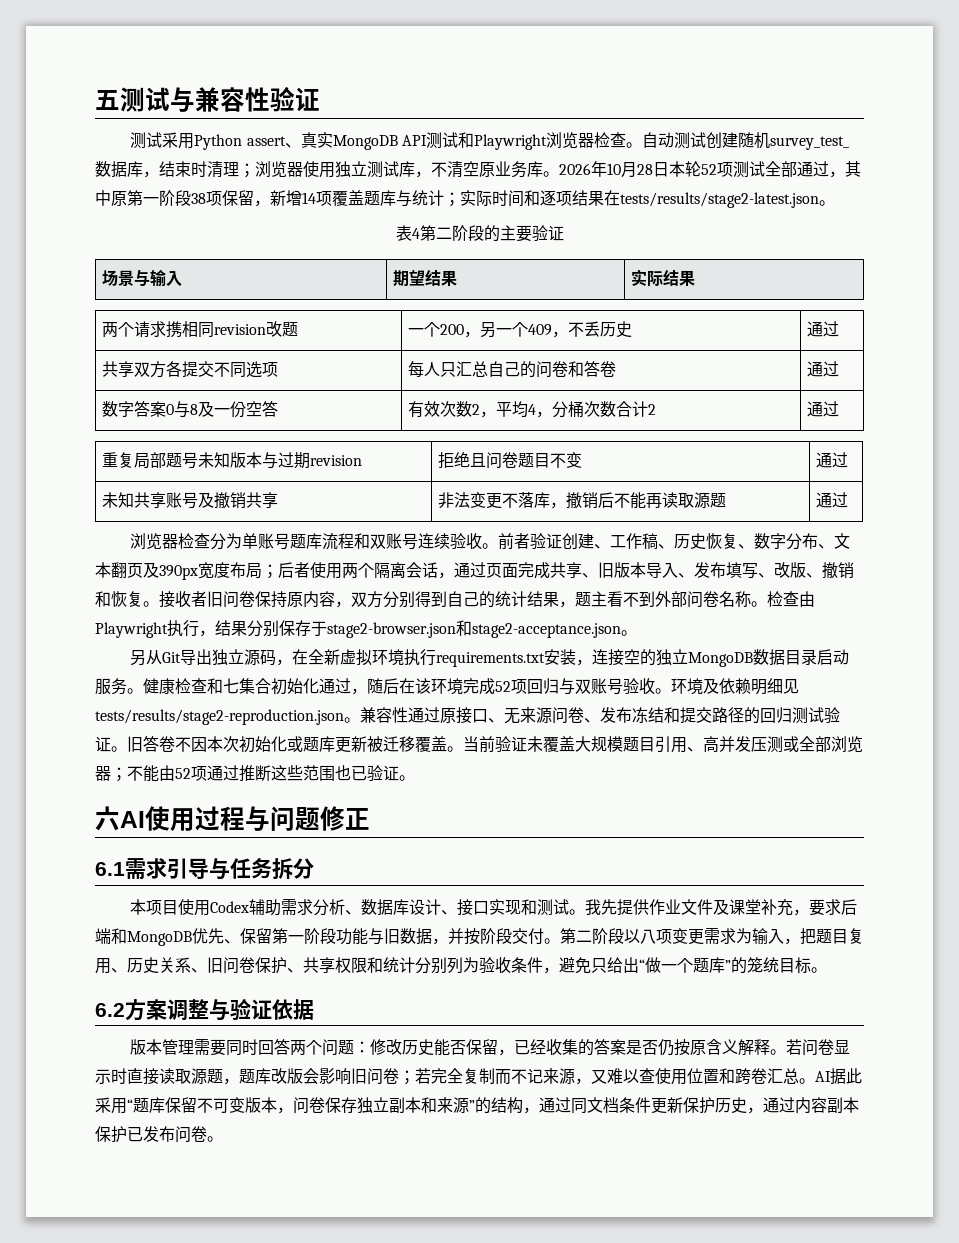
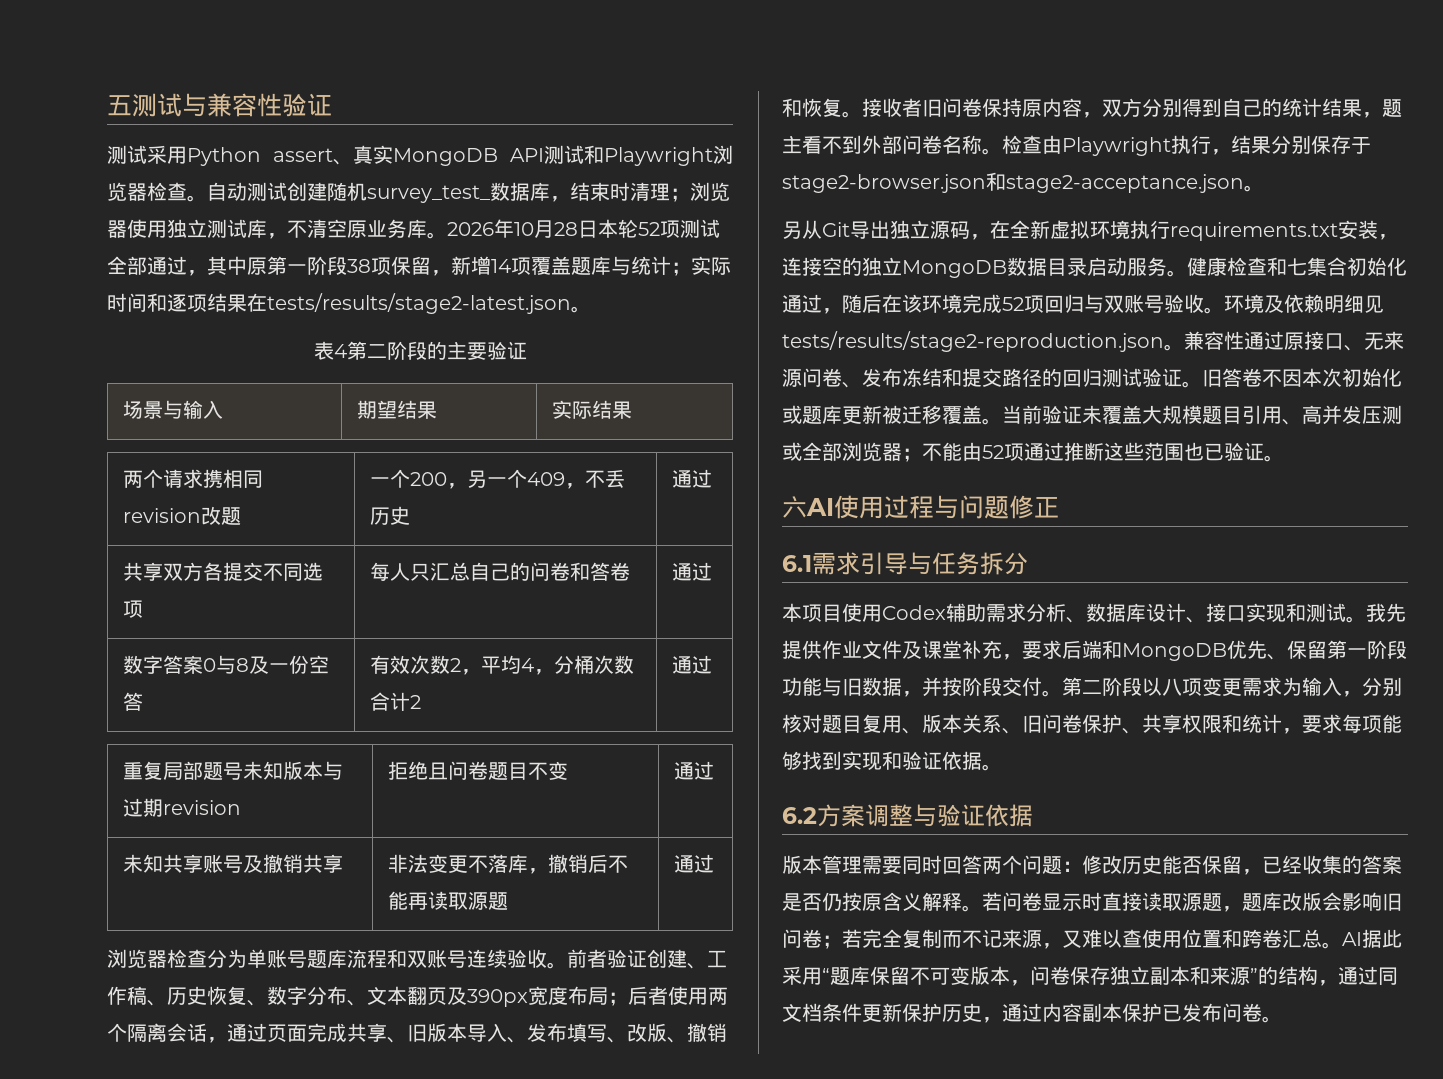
[800,928,816,945] 把 -> [1362,677,1402,696] [782,714,822,733] 分别核对
[127,957,159,974] 历史 -> [922,714,962,733] 版本
[415,957,811,974] 分别列为验收条件，避免只给出“做一个题库”的笼统目标 -> [1282,714,1402,734] [782,751,982,771] ，要求每项能够找到实现和验证依据

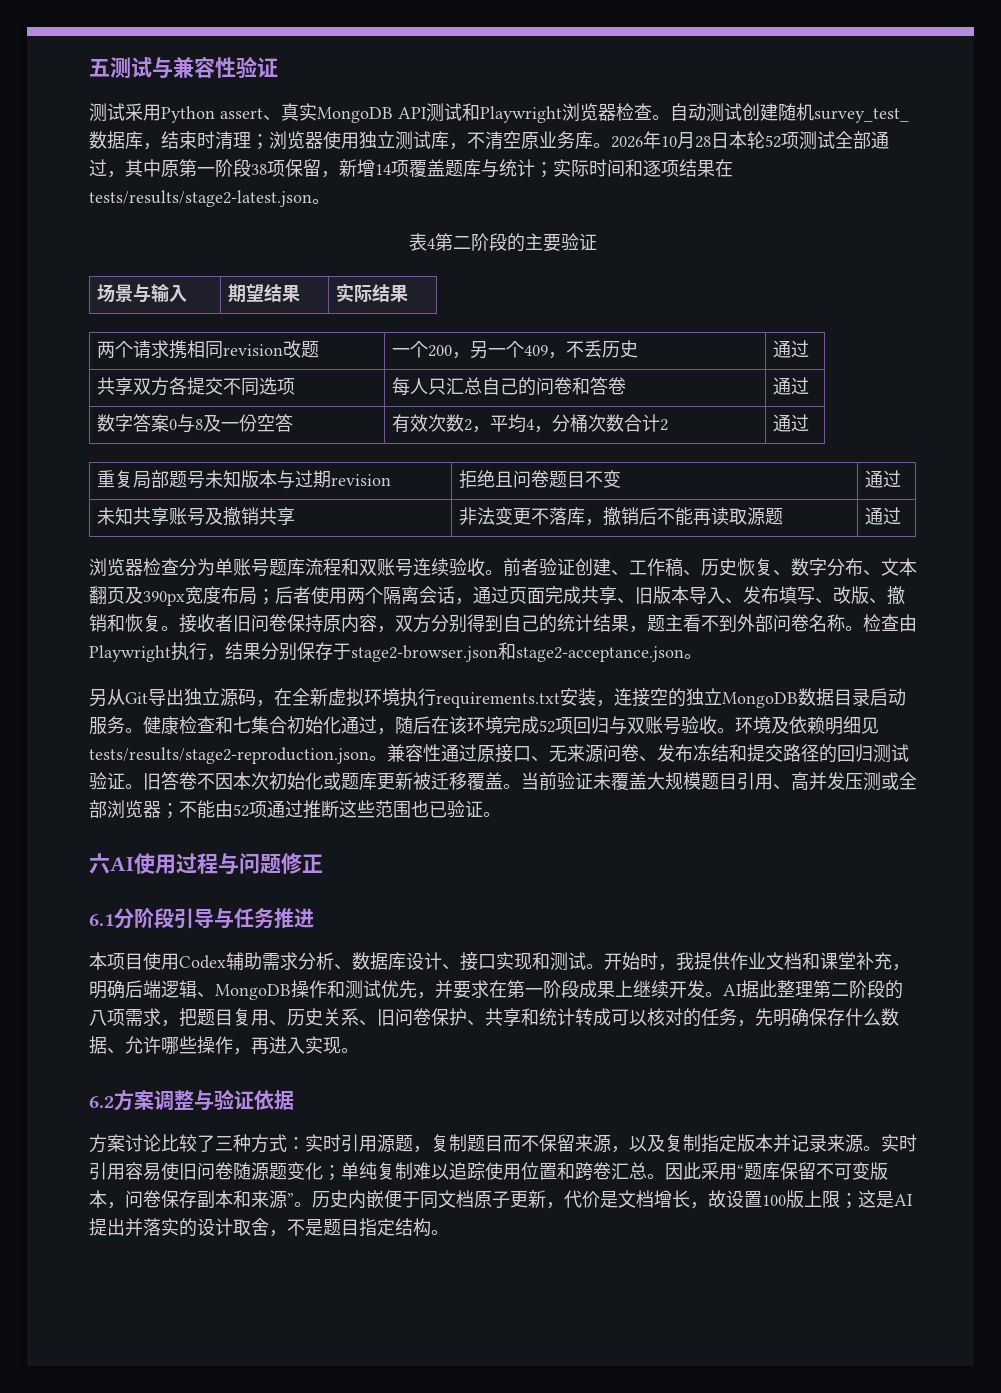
[812,552,860,575] 需求 -> [114,907,174,929] 分阶段
[980,552,1028,575] 拆分 -> [274,908,314,928] 推进
[1366,603,1406,622] 我先 -> [604,952,694,971] 开始时，我
[882,640,922,659] 件及 -> [784,952,820,970] 档和
[1022,640,1407,661] [782,677,1402,697] [782,714,822,733] 要求后端和MongoDB优先、保留第一阶段功能与旧数据，并按阶段交付。第二阶段以八项变更需求为输入，分别核对 -> [89,980,903,1000] [89,1008,197,1027] 明确后端逻辑、MongoDB操作和测试优先，并要求在第一阶段成果上继续开发。AI据此整理第二阶段的八项需求，把
[922,714,962,733] 版本 -> [287,1008,323,1026] 历史
[1182,714,1402,734] [782,751,982,771] 权限和统计，要求每项能够找到实现和验证依据 -> [521,1008,899,1027] [89,1036,341,1055] 和统计转成可以核对的任务，先明确保存什么数据、允许哪些操作，再进入实现
[782,855,1402,875] [782,892,1402,912] [782,929,1142,949] 版本管理需要同时回答两个问题：修改历史能否保留，已经收集的答案是否仍按原含义解释。若问卷显示时直接读取源题，题库改版会影响旧问卷；若完全复制而不记来源，又难以查 -> [89,1134,917,1153] [89,1162,485,1181] 方案讨论比较了三种方式：实时引用源题，复制题目而不保留来源，以及复制指定版本并记录来源。实时引用容易使旧问卷随源题变化；单纯复制难以追踪
[1342,929,1382,948] AI据 -> [665,1163,683,1180] 因
[1110,966,1150,985] 独立 -> (197, 1199) none
[1258,966,1398,986] [782,1003,1262,1023] 的结构，通过同文档条件更新保护历史，通过内容副本保护已发布问卷 -> [294,1190,913,1209] [89,1218,431,1237] 。历史内嵌便于同文档原子更新，代价是文档增长，故设置100版上限；这是AI提出并落实的设计取舍，不是题目指定结构

